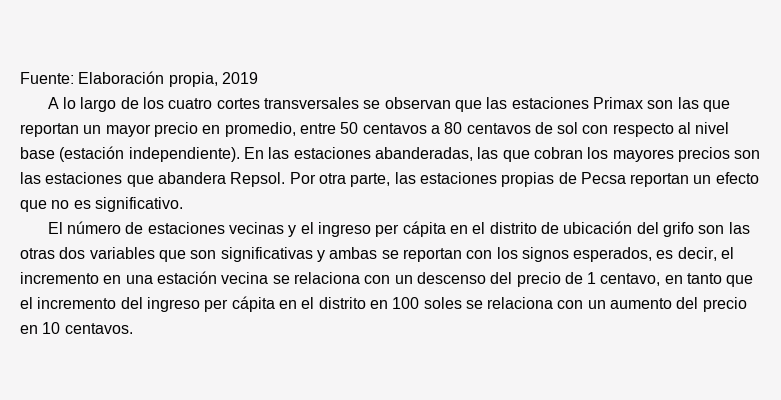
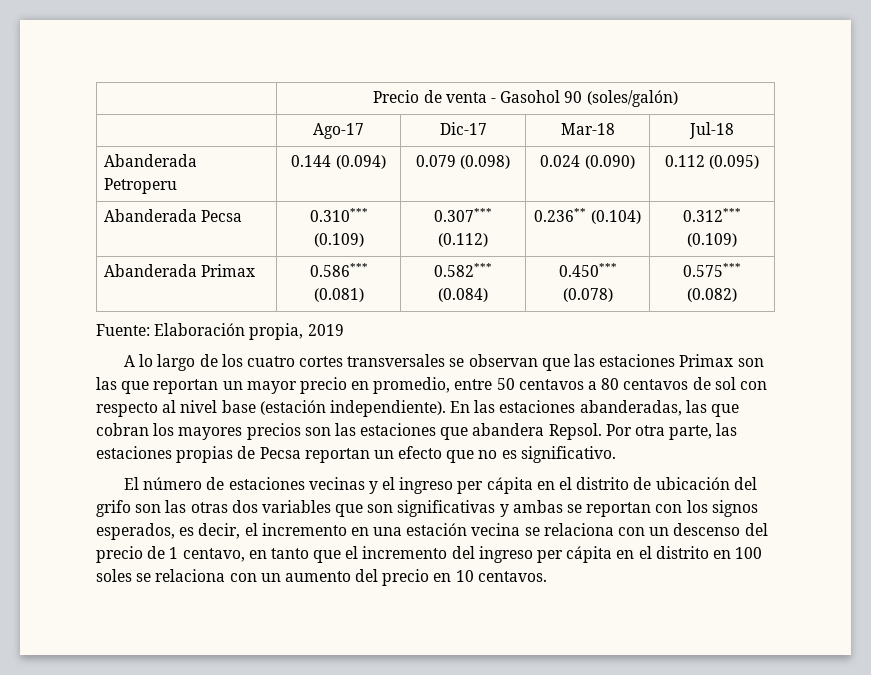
(20, 78) none -> [373,90,678,107] [313,123,364,139] [439,122,487,135] [560,123,615,135] [689,122,734,139] [103,154,197,167] [103,178,177,194] [291,155,386,169] [415,155,511,169] [540,155,635,169] [664,155,760,169] [103,209,242,222] [309,208,368,222] [313,233,364,247] [434,208,492,222] [438,233,488,247] [534,208,641,224] [683,208,741,222] [687,233,737,247] [103,264,255,277] [309,263,368,277] [313,288,364,302] [434,263,492,277] [438,288,488,302] [558,263,617,277] [562,288,613,302] [683,263,741,277] [687,288,737,302] | Precio de venta - Gasohol 90 (soles/galón) // | Ago-17 | Dic-17 | Mar-18 | Jul-18 // Abanderada Petroperu | 0.144 (0.094) | 0.079 (0.098) | 0.024 (0.090) | 0.112 (0.095) // Abanderada Pecsa | 0.310*** (0.109) | 0.307*** (0.112) | 0.236** (0.104) | 0.312*** (0.109) // Abanderada Primax | 0.586*** (0.081) | 0.582*** (0.084) | 0.450*** (0.078) | 0.575*** (0.082) //

